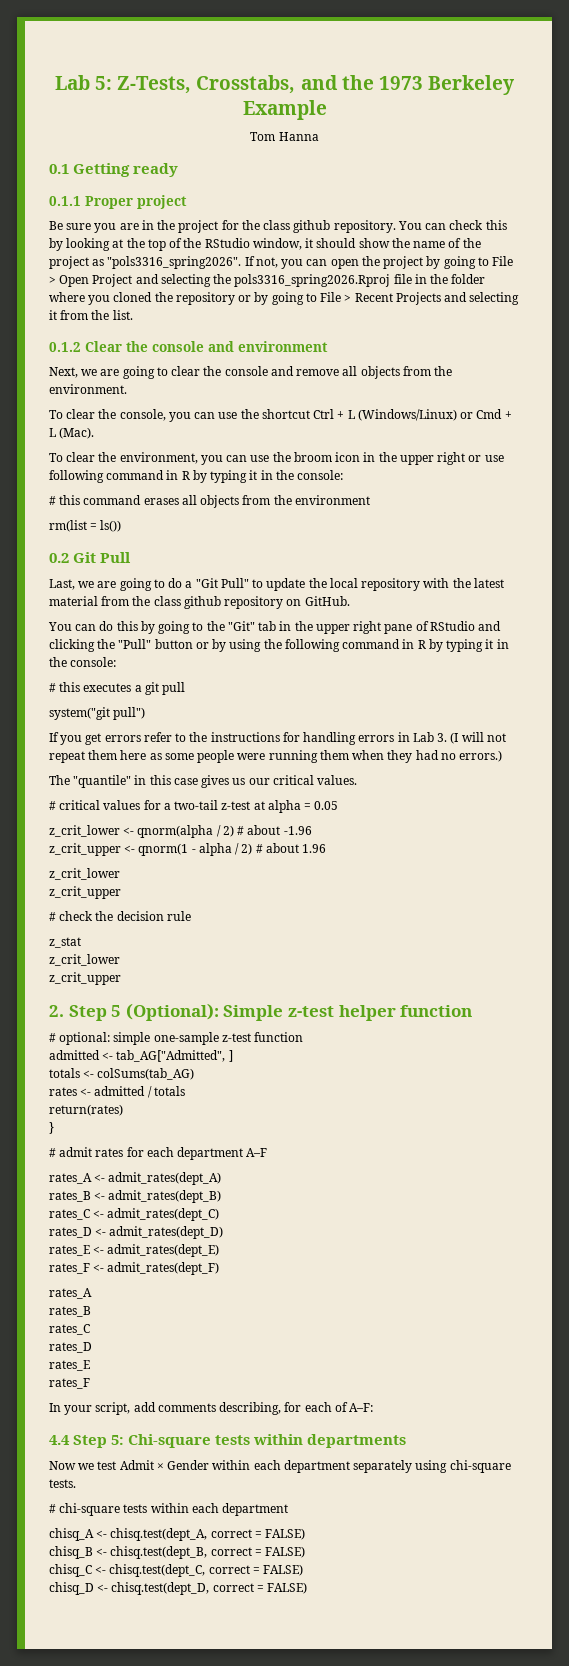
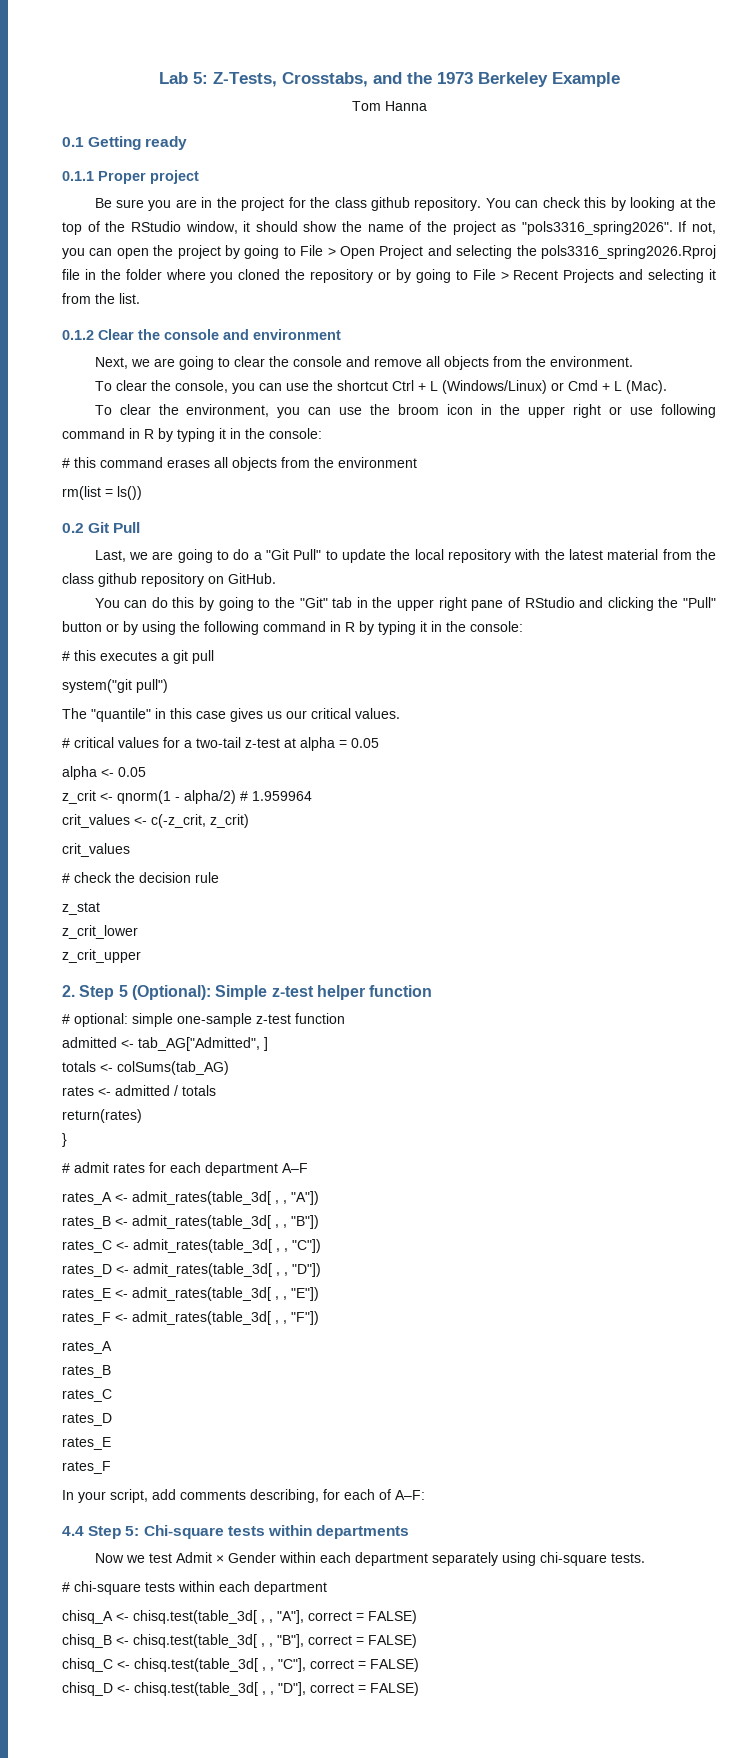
[49,732,506,745] [49,750,503,763] // If you get errors refer to the instructions for handling errors in Lab 3. (I will not repeat them here as some people were running them when they had no errors.) -> (168, 686) none
[49,825,312,838] [49,843,327,856] [49,868,120,880] [49,886,121,899] z_crit_lower <- qnorm(alpha / 2) # about -1.96 // z_crit_upper <- qnorm(1 - alpha / 2) # about 1.96 // z_crit_lower // z_crit_upper -> [62,766,146,780] [62,790,312,804] [62,814,249,828] [62,843,130,857] alpha <- 0.05 // z_crit <- qnorm(1 - alpha/2) # 1.959964 // crit_values <- c(-z_crit, z_crit) // crit_values
[108,1172,222,1185] [49,1190,222,1203] [49,1208,220,1221] [49,1226,224,1239] [49,1244,220,1257] [49,1262,220,1275] admit_rates(dept_A) // rates_B <- admit_rates(dept_B) // rates_C <- admit_rates(dept_C) // rates_D <- admit_rates(dept_D) // rates_E <- admit_rates(dept_E) // rates_F <- admit_rates(dept_F) -> [132,1191,319,1205] [62,1215,319,1229] [62,1239,321,1253] [62,1263,321,1277] [62,1287,319,1301] [62,1311,319,1325] admit_rates(table_3d[ , , "A"]) // rates_B <- admit_rates(table_3d[ , , "B"]) // rates_C <- admit_rates(table_3d[ , , "C"]) // rates_D <- admit_rates(table_3d[ , , "D"]) // rates_E <- admit_rates(table_3d[ , , "E"]) // rates_F <- admit_rates(table_3d[ , , "F"])
[110,1528,208,1541] chisq.test(dept_A, -> [133,1610,304,1624] chisq.test(table_3d[ , , "A"],
[110,1546,208,1559] chisq.test(dept_B, -> [133,1634,304,1648] chisq.test(table_3d[ , , "B"],
[109,1564,206,1577] chisq.test(dept_C, -> [134,1658,306,1672] chisq.test(table_3d[ , , "C"],
[111,1582,210,1595] chisq.test(dept_D, -> [134,1682,306,1696] chisq.test(table_3d[ , , "D"],

